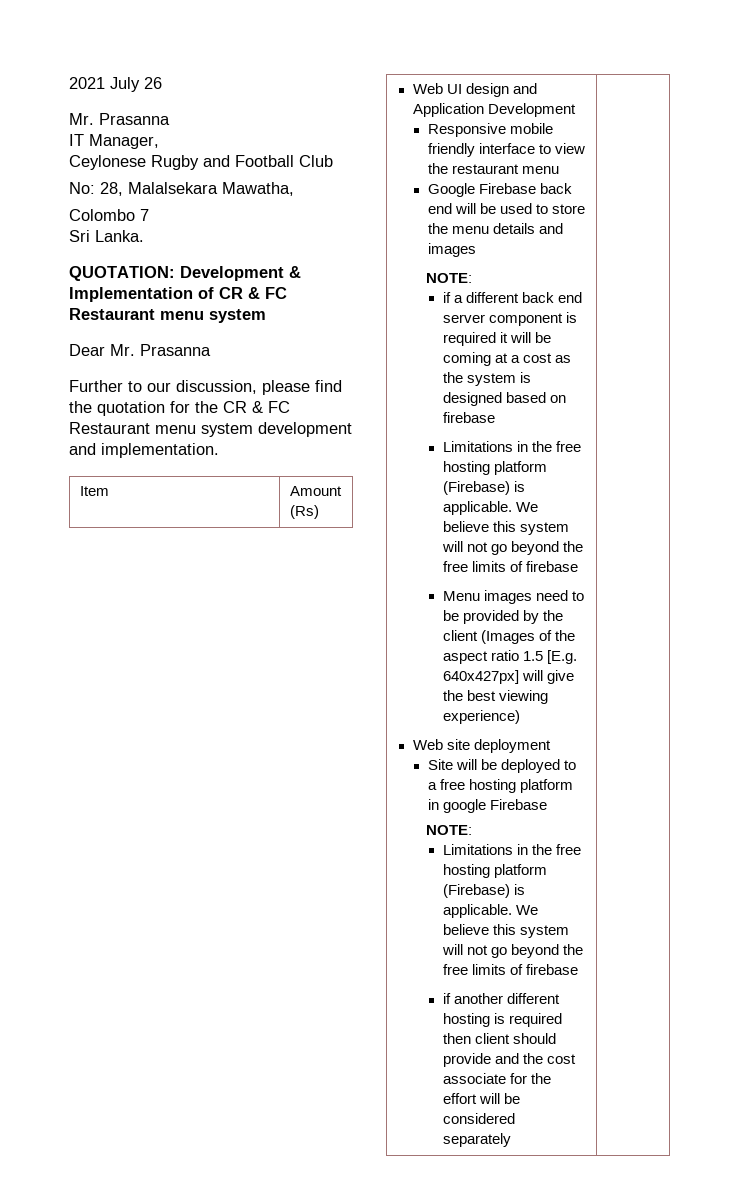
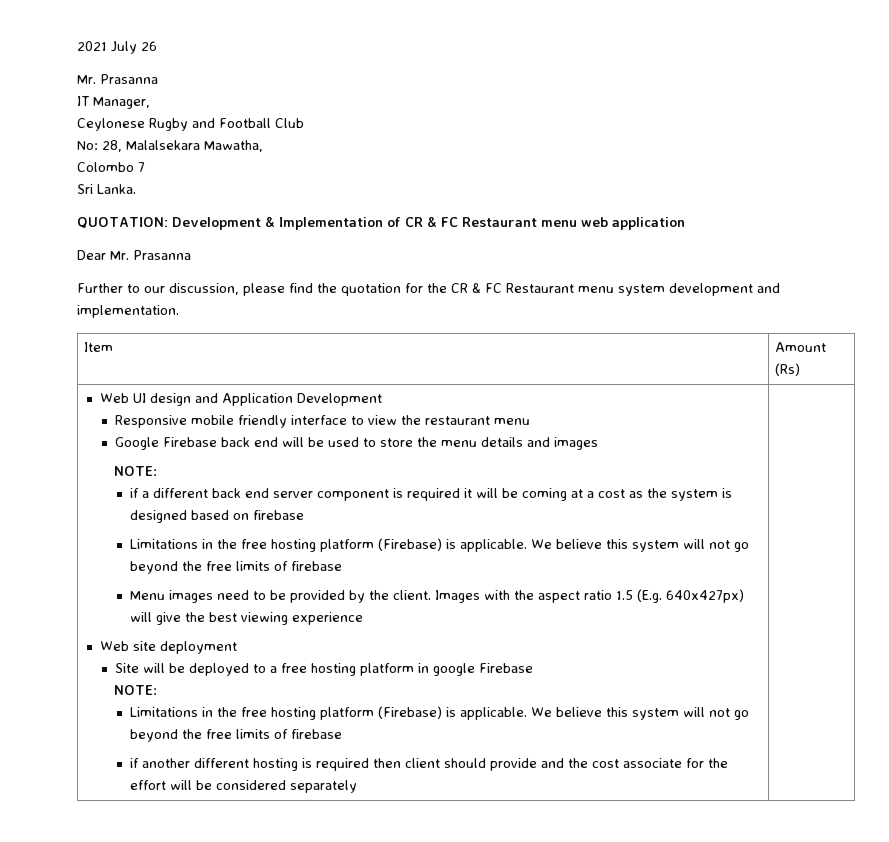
[209,309,266,323] system -> [581,217,685,230] web application
[442,630,552,644] client (Images of -> [392,590,510,603] client. Images with
[546,650,577,664] [442,670,519,684] [E.g. 640x427px] -> [636,589,744,603] (E.g. 640x427px)
[442,710,520,724] experience) -> [291,612,363,625] experience

